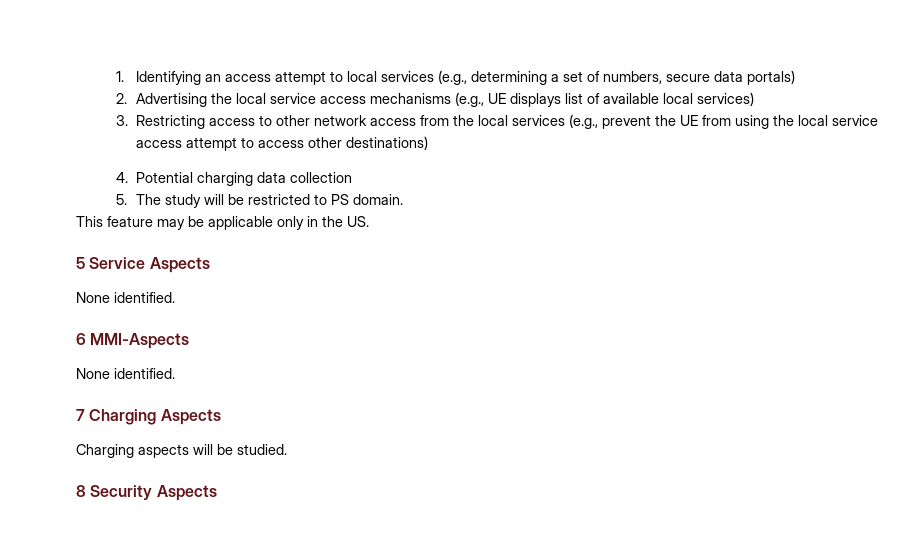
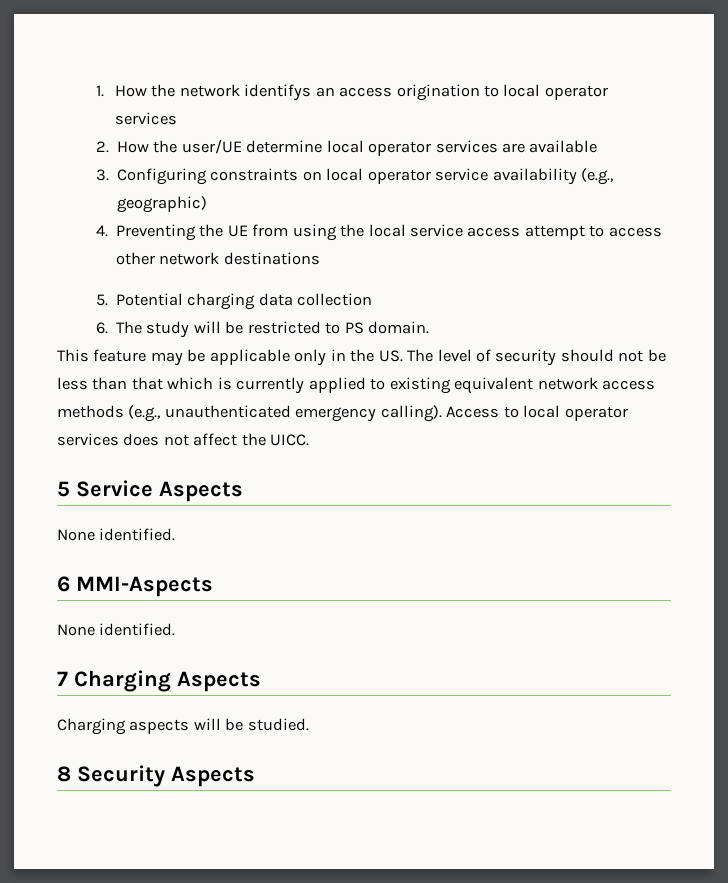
[135,71,201,85] Identifying -> [114,84,312,101] How the network identifys
[274,70,795,85] [115,92,600,107] attempt to local services (e.g., determining a set of numbers, secure data portals) // 2. Advertising the local service access mechanisms (e.g., UE displays list of -> [396,84,608,101] [114,112,177,125] [95,139,525,156] origination to local operator services // 2. How the user/UE determine local operator services are
[662,92,754,106] local services) -> (598, 146) none
[135,114,651,129] Restricting access to other network access from the local services (e.g., prevent -> [116,168,613,185] [116,196,207,213] [95,224,196,241] Configuring constraints on local operator service availability (e.g., geographic) // 4. Preventing
[345,136,428,150] [115,172,128,183] destinations) // 4. -> [159,252,320,265] [95,294,108,306] network destinations // 5.
[115,194,127,205] 5. -> [95,322,108,334] 6.
(369, 221) none -> [407,349,666,366] [57,377,656,394] [57,405,628,422] [57,433,310,446] The level of security should not be less than that which is currently applied to existing equivalent network access methods (e.g., unauthenticated emergency calling). Access to local operator services does not affect the UICC.

